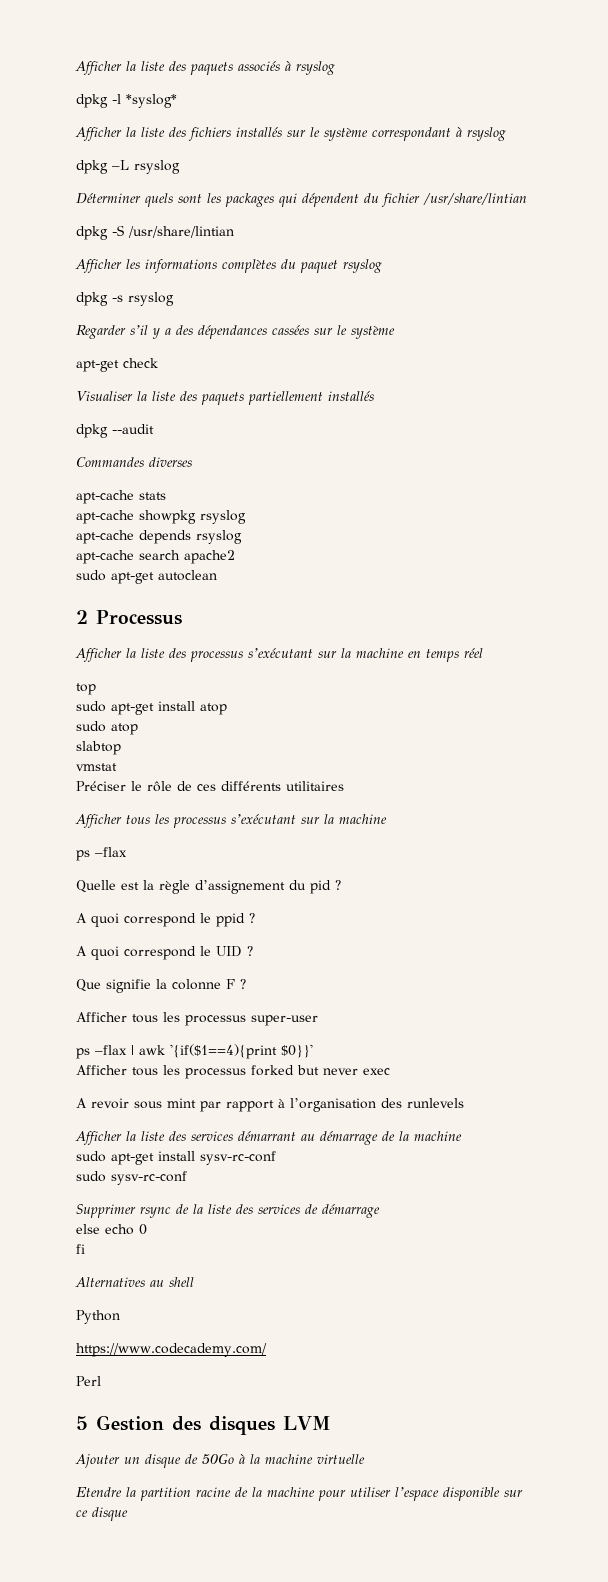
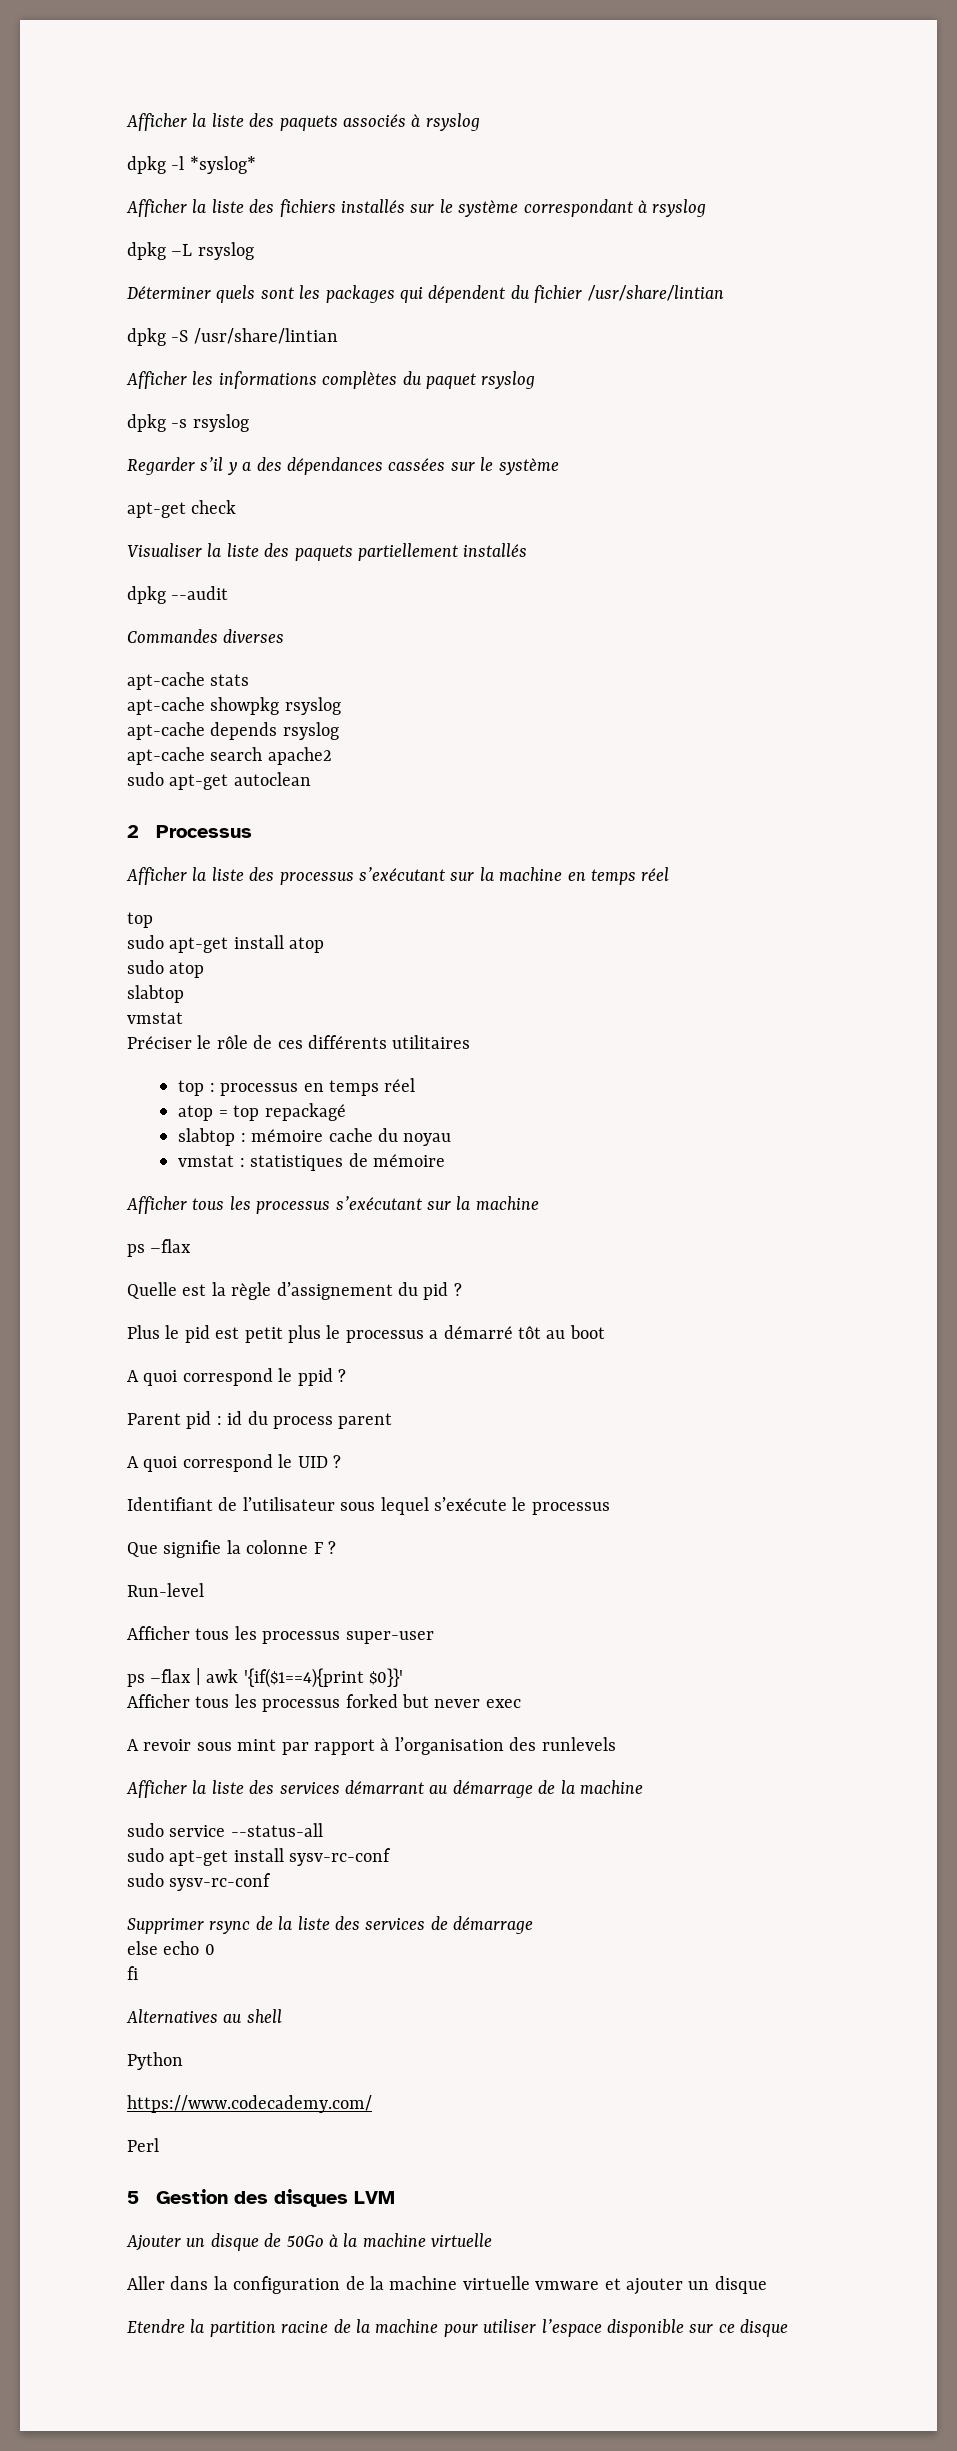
(344, 786) none -> [178,1078,416,1096] [178,1103,346,1121] [178,1128,452,1146] [178,1153,445,1171] // top : processus en temps réel // atop = top repackagé // slabtop : mémoire cache du noyau // vmstat : statistiques de mémoire
(341, 885) none -> [127,1325,605,1343] // Plus le pid est petit plus le processus a démarré tôt au boot
(255, 918) none -> [127,1411,393,1429] // Parent pid : id du process parent
(253, 951) none -> [127,1497,610,1515] // Identifiant de l’utilisateur sous lequel s’exécute le processus
(246, 984) none -> [127,1583,204,1597] // Run-level
(462, 1136) none -> [127,1823,323,1837] // sudo service --status-all
(365, 1459) none -> [127,2276,767,2295] // Aller dans la configuration de la machine virtuelle vmware et ajouter un disque

